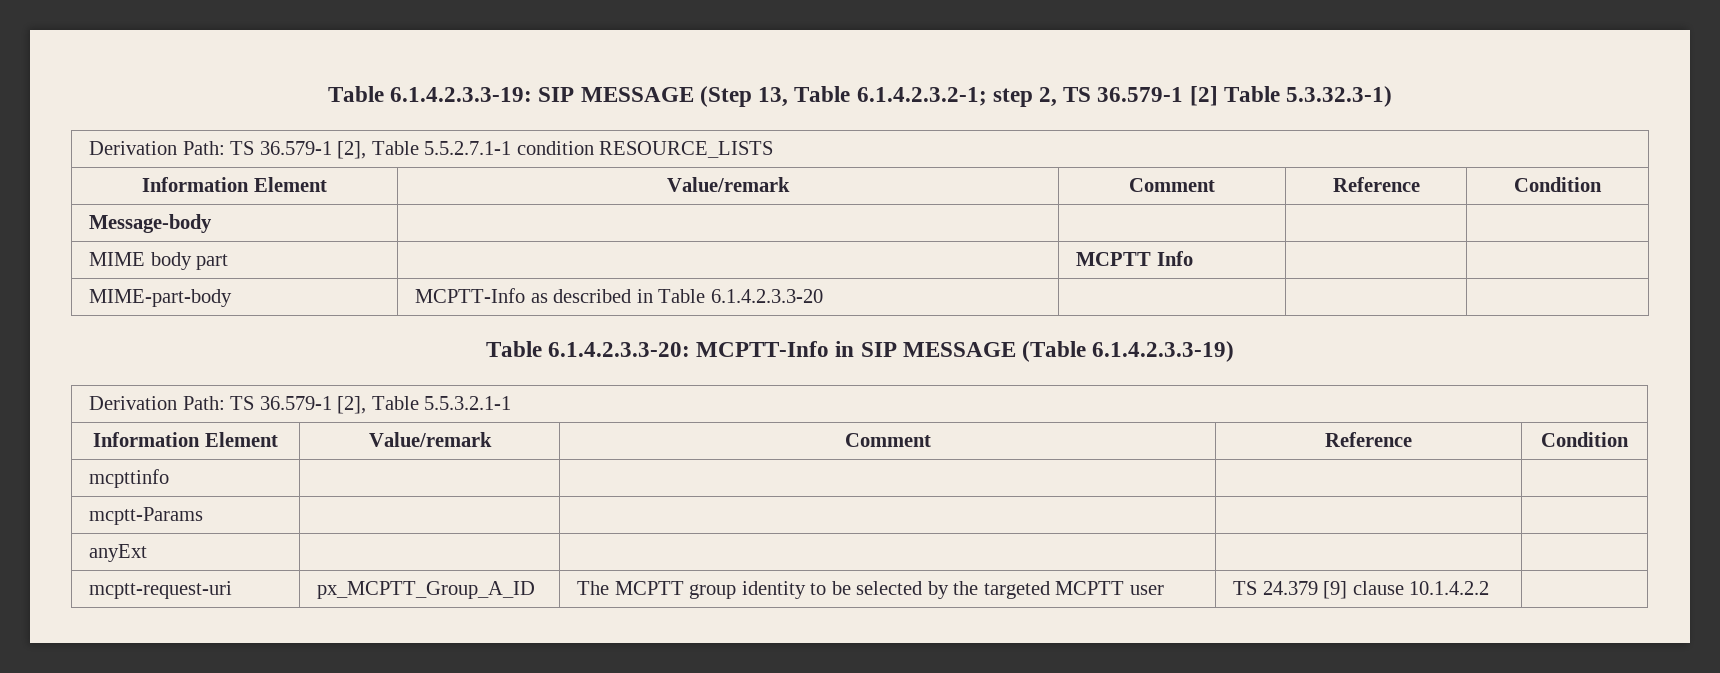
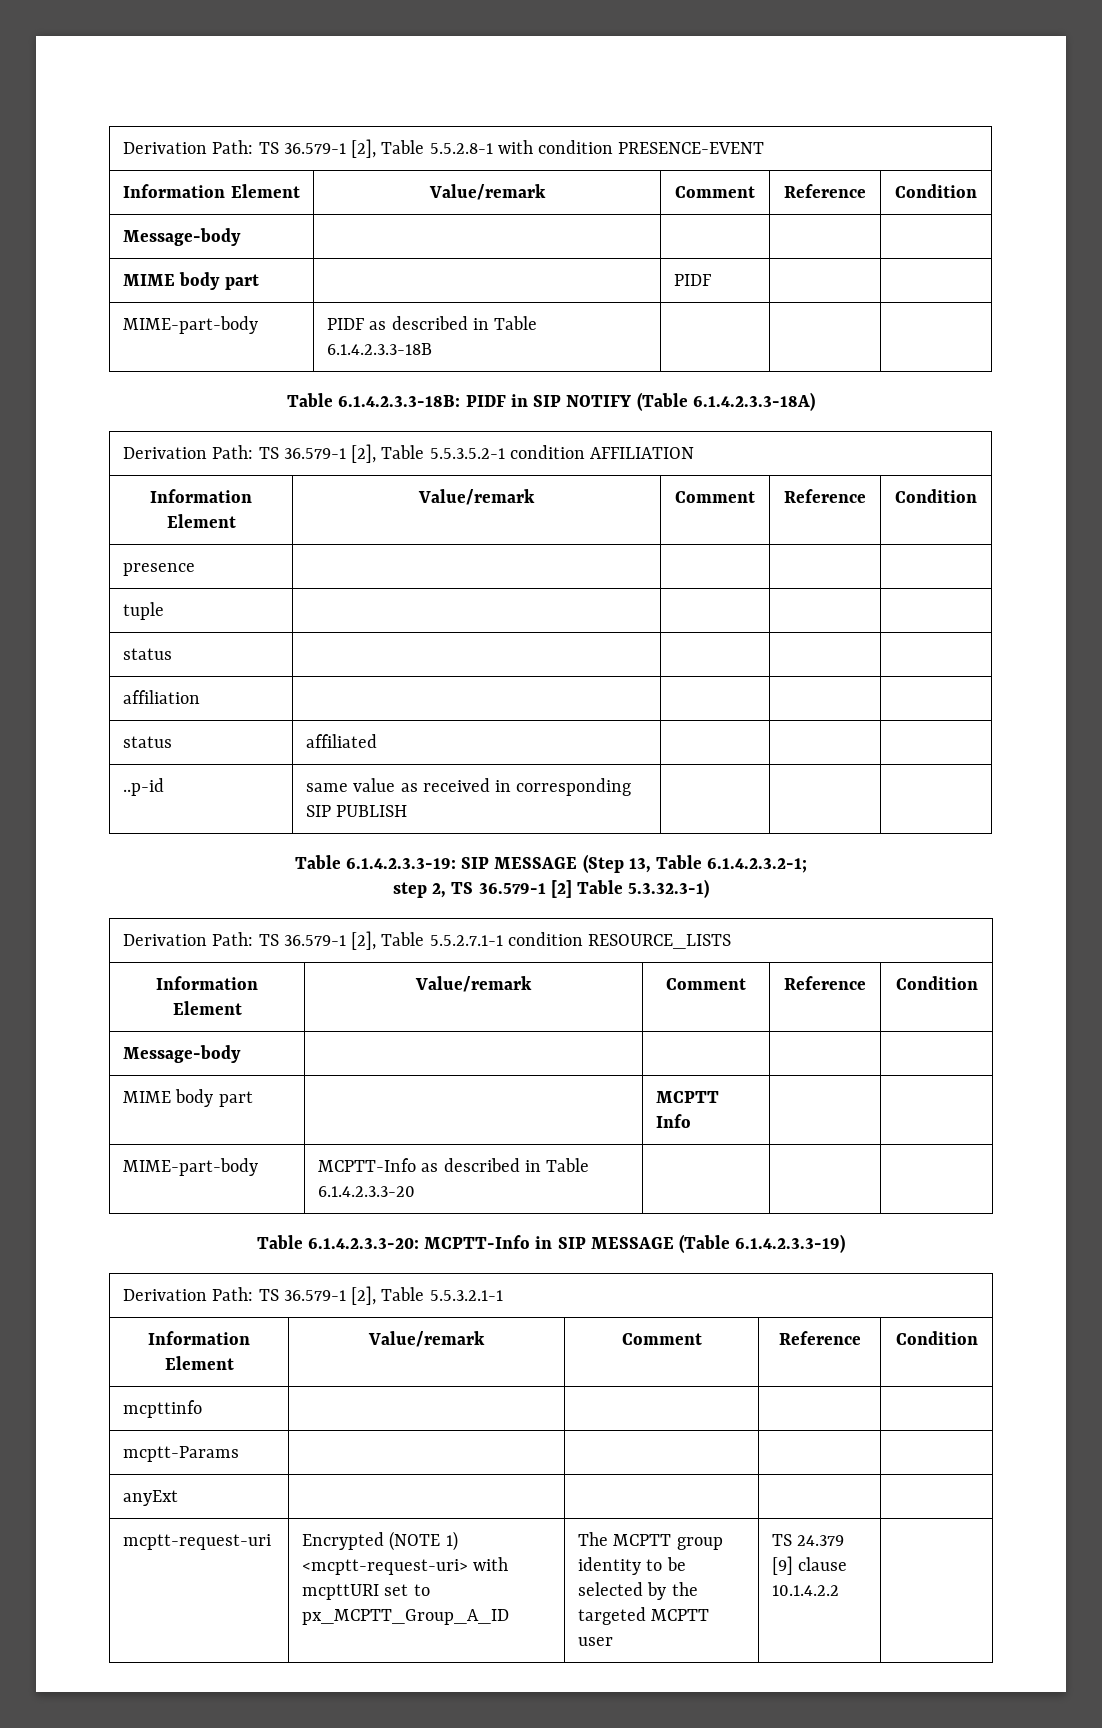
(328, 94) none -> [123,139,765,158] [123,184,300,198] [428,184,546,200] [675,186,755,198] [784,184,866,198] [895,184,977,198] [123,228,242,246] [123,272,259,290] [674,274,712,286] [123,316,259,334] [327,316,538,330] [327,343,433,355] [287,392,815,411] [123,444,695,463] [150,489,252,503] [166,514,236,528] [417,489,535,505] [675,491,755,503] [784,489,866,503] [895,489,977,503] [123,563,196,576] [123,602,165,620] [123,648,173,660] [123,690,201,704] [123,736,173,748] [306,734,378,748] [123,778,165,796] [306,778,632,796] [306,805,408,817] Derivation Path: TS 36.579-1 [2], Table 5.5.2.8-1 with condition PRESENCE-EVENT // Information Element | Value/remark | Comment | Reference | Condition // Message-body | | | | // MIME body part | | PIDF | | // MIME-part-body | PIDF as described in Table 6.1.4.2.3.3-18B | | | // Table 6.1.4.2.3.3-18B: PIDF in SIP NOTIFY (Table 6.1.4.2.3.3-18A) // Derivation Path: TS 36.579-1 [2], Table 5.5.3.5.2-1 condition AFFILIATION // Information Element | Value/remark | Comment | Reference | Condition // presence | | | | // tuple | | | | // status | | | | // affiliation | | | | // status | affiliated | | | // ..p-id | same value as received in corresponding SIP PUBLISH | | | //
(987, 96) none -> (808, 865) //
(233, 590) none -> [302,1531,458,1551] [302,1557,509,1575] [302,1584,430,1600] Encrypted (NOTE 1) <mcptt-request-uri> with mcpttURI set to

